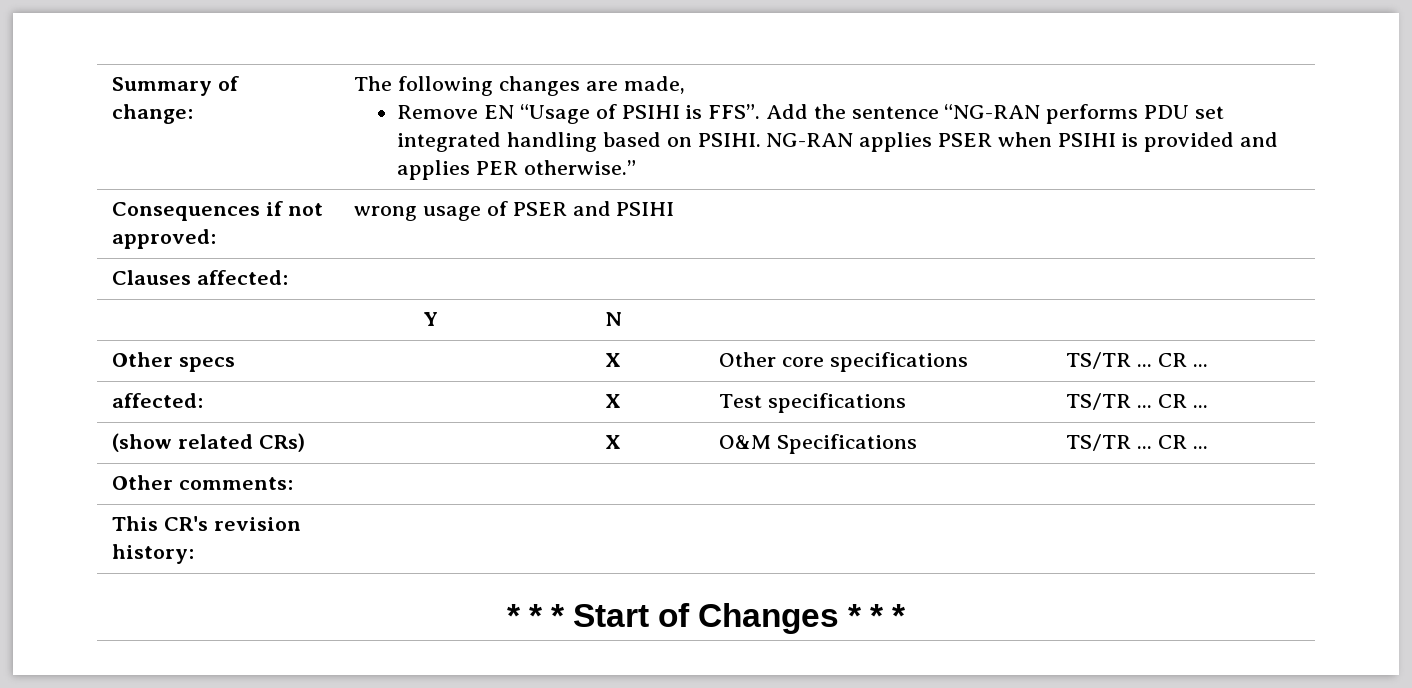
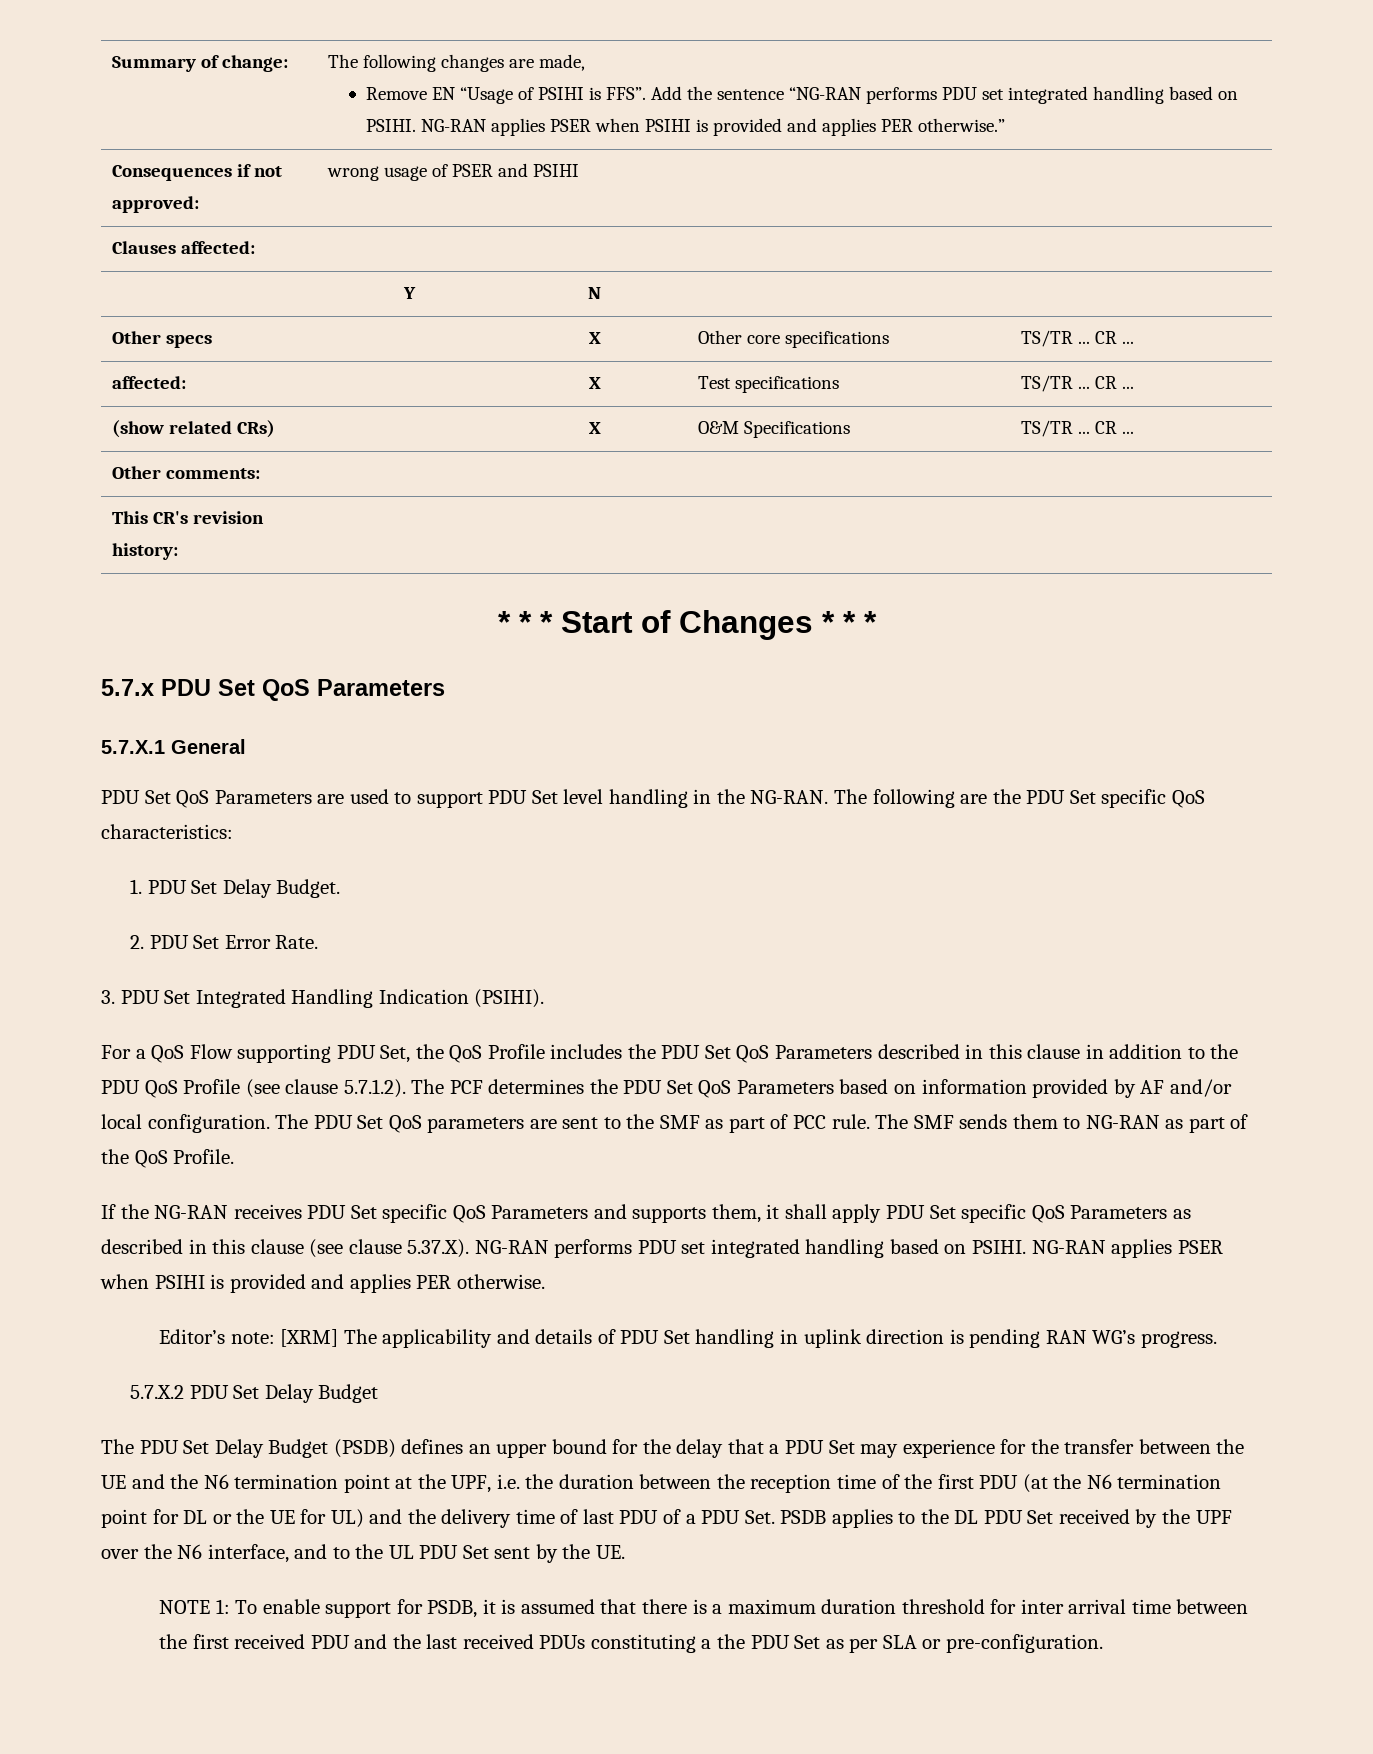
(906, 615) none -> [101,679,445,701] [101,739,246,754] [101,789,1205,808] [101,824,233,839] [130,879,341,898] [130,935,319,949] [101,989,545,1008] [101,1044,1239,1063] [101,1079,1232,1098] [101,1114,1249,1133] [101,1149,235,1168] [101,1204,1191,1223] [101,1239,1223,1258] [100,1274,545,1293] [159,1329,1217,1348] [130,1384,379,1403] [101,1439,1245,1458] [101,1474,1222,1493] [101,1509,1232,1528] [101,1544,625,1563] [159,1599,1249,1618] [159,1634,1103,1653] // 5.7.x PDU Set QoS Parameters // 5.7.X.1 General // PDU Set QoS Parameters are used to support PDU Set level handling in the NG-RAN. The following are the PDU Set specific QoS characteristics: // 1. PDU Set Delay Budget. // 2. PDU Set Error Rate. // 3. PDU Set Integrated Handling Indication (PSIHI). // For a QoS Flow supporting PDU Set, the QoS Profile includes the PDU Set QoS Parameters described in this clause in addition to the PDU QoS Profile (see clause 5.7.1.2). The PCF determines the PDU Set QoS Parameters based on information provided by AF and/or local configuration. The PDU Set QoS parameters are sent to the SMF as part of PCC rule. The SMF sends them to NG-RAN as part of the QoS Profile. // If the NG-RAN receives PDU Set specific QoS Parameters and supports them, it shall apply PDU Set specific QoS Parameters as described in this clause (see clause 5.37.X). NG-RAN performs PDU set integrated handling based on PSIHI. NG-RAN applies PSER when PSIHI is provided and applies PER otherwise. // Editor’s note: [XRM] The applicability and details of PDU Set handling in uplink direction is pending RAN WG’s progress. // 5.7.X.2 PDU Set Delay Budget // The PDU Set Delay Budget (PSDB) defines an upper bound for the delay that a PDU Set may experience for the transfer between the UE and the N6 termination point at the UPF, i.e. the duration between the reception time of the first PDU (at the N6 termination point for DL or the UE for UL) and the delivery time of last PDU of a PDU Set. PSDB applies to the DL PDU Set received by the UPF over the N6 interface, and to the UL PDU Set sent by the UE. // NOTE 1: To enable support for PSDB, it is assumed that there is a maximum duration threshold for inter arrival time between the first received PDU and the last received PDUs constituting a the PDU Set as per SLA or pre-configuration.

